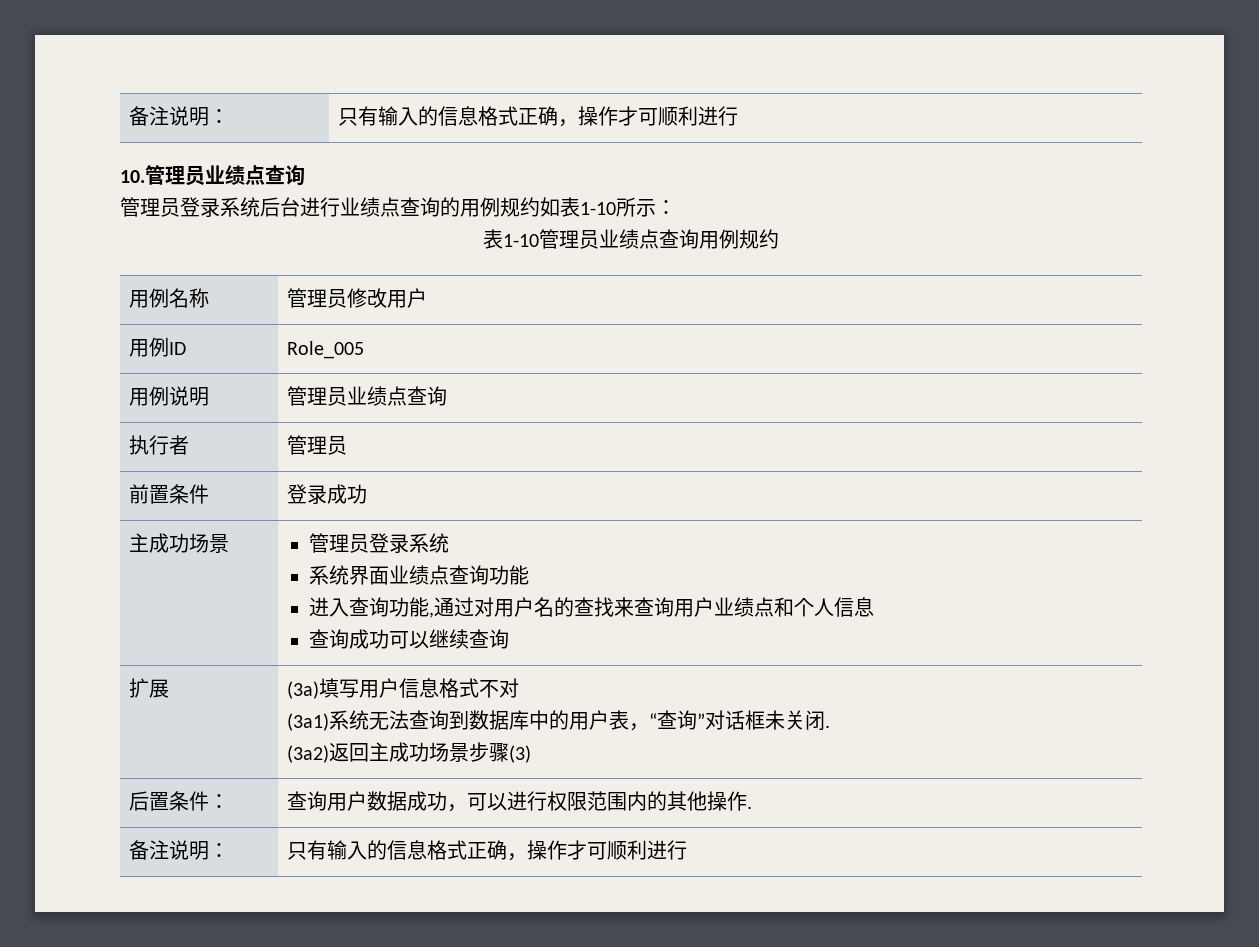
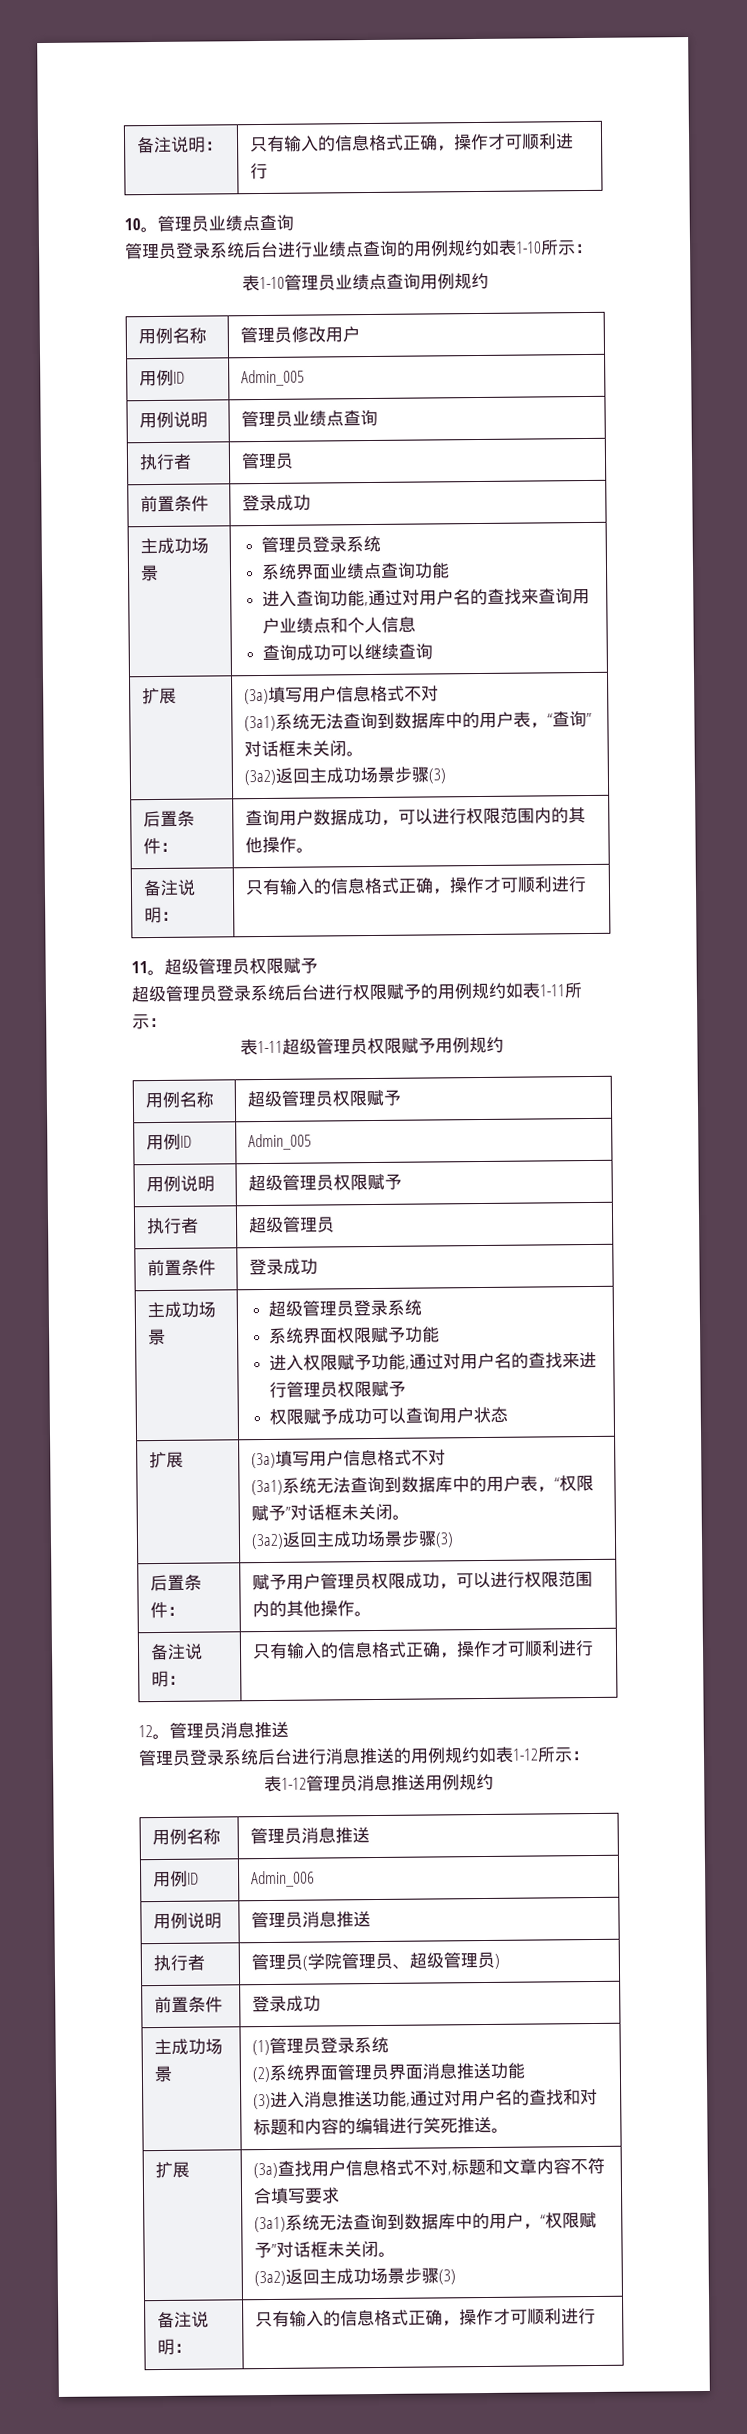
[120,170,145,183] 10. -> [124,218,158,233] 10。
[287,341,365,359] Role_005 -> [241,369,306,387] Admin_005
[825,725,831,728] . -> [346,751,365,757] 。
[747,806,753,809] . -> [296,847,315,853] 。
(688, 850) none -> [131,957,318,976] [131,982,582,1003] [132,1014,167,1030] [240,1036,504,1056] [145,1091,215,1109] [247,1089,402,1108] [146,1133,193,1151] [248,1133,313,1151] [146,1175,216,1193] [248,1173,403,1192] [147,1217,200,1235] [248,1216,336,1234] [147,1259,217,1277] [249,1258,319,1276] [147,1301,217,1318] [148,1328,167,1346] [268,1299,423,1317] [269,1326,441,1344] [269,1351,598,1371] [269,1380,407,1398] [269,1406,509,1425] [149,1451,185,1469] [251,1449,447,1469] [251,1474,595,1496] [251,1503,411,1522] [251,1530,455,1550] [150,1574,203,1592] [150,1601,186,1619] [252,1570,594,1591] [252,1600,373,1618] [150,1643,204,1661] [151,1670,187,1688] [252,1639,595,1660] [138,1721,289,1740] [138,1746,590,1767] [264,1773,494,1793] [152,1828,222,1846] [250,1827,371,1845] [153,1870,200,1888] [251,1870,316,1888] [153,1912,223,1930] [251,1911,372,1929] [153,1954,206,1972] [251,1951,501,1971] [154,1996,224,2014] [252,1995,322,2013] [154,2038,224,2055] [154,2065,173,2083] [252,2036,390,2056] [252,2062,526,2083] [253,2088,599,2110] [253,2116,510,2136] [155,2161,191,2179] [253,2157,606,2179] [253,2187,341,2205] [254,2211,598,2233] [254,2240,397,2259] [254,2267,457,2287] [157,2311,210,2329] [157,2338,193,2356] [255,2307,597,2328] // 11。超级管理员权限赋予 // 超级管理员登录系统后台进行权限赋予的用例规约如表1-11所示： // 表1-11超级管理员权限赋予用例规约 // 用例名称 | 超级管理员权限赋予 // 用例ID | Admin_005 // 用例说明 | 超级管理员权限赋予 // 执行者 | 超级管理员 // 前置条件 | 登录成功 // 主成功场景 | 超级管理员登录系统 // 系统界面权限赋予功能 // 进入权限赋予功能,通过对用户名的查找来进行管理员权限赋予 // 权限赋予成功可以查询用户状态 // 扩展 | (3a)填写用户信息格式不对 // (3a1)系统无法查询到数据库中的用户表，“权限赋予”对话框未关闭。 // (3a2)返回主成功场景步骤(3) // 后置条件： | 赋予用户管理员权限成功，可以进行权限范围内的其他操作。 // 备注说明： | 只有输入的信息格式正确，操作才可顺利进行 // 12。管理员消息推送 // 管理员登录系统后台进行消息推送的用例规约如表1-12所示： // 表1-12管理员消息推送用例规约 // 用例名称 | 管理员消息推送 // 用例ID | Admin_006 // 用例说明 | 管理员消息推送 // 执行者 | 管理员(学院管理员、超级管理员) // 前置条件 | 登录成功 // 主成功场景 | (1)管理员登录系统 // (2)系统界面管理员界面消息推送功能 // (3)进入消息推送功能,通过对用户名的查找和对标题和内容的编辑进行笑死推送。 // 扩展 | (3a)查找用户信息格式不对,标题和文章内容不符合填写要求 // (3a1)系统无法查询到数据库中的用户，“权限赋予”对话框未关闭。 // (3a2)返回主成功场景步骤(3) // 备注说明： | 只有输入的信息格式正确，操作才可顺利进行

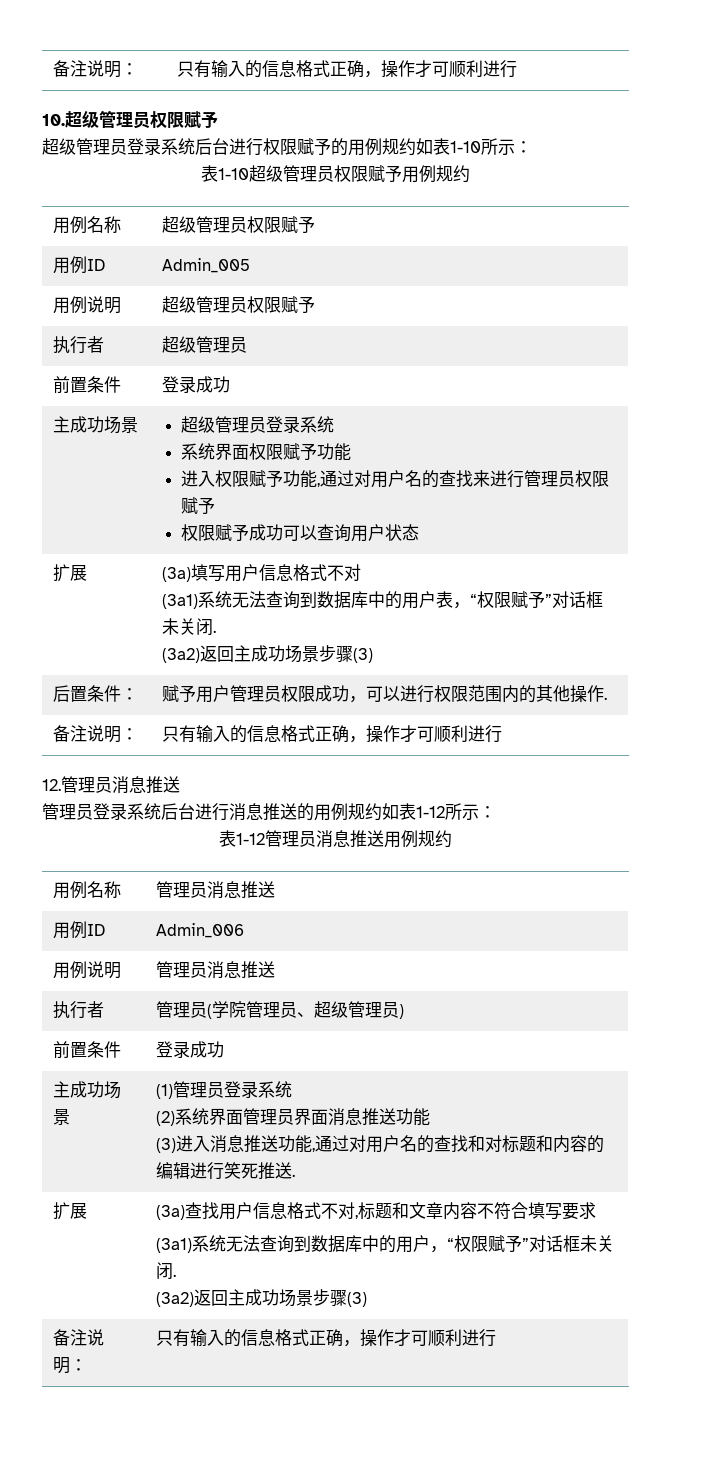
[124,214,294,233] [124,239,593,260] [241,272,489,292] [138,327,208,345] [240,326,361,344] [139,369,186,387] [241,369,306,387] [139,411,209,429] [241,409,379,428] [139,453,193,471] [241,452,295,470] [140,495,210,513] [242,494,312,512] [140,537,210,554] [140,564,160,582] [261,535,382,554] [261,562,451,581] [262,588,591,608] [262,616,417,635] [262,643,434,661] [142,687,178,705] [244,685,440,705] [244,711,593,732] [244,740,365,758] [244,766,447,786] [143,810,196,828] [143,837,179,855] [245,807,587,827] [245,836,315,854] [143,879,197,897] [144,906,180,924] [245,876,588,896] [131,961,165,976] 10。管理员业绩点查询 // 管理员登录系统后台进行业绩点查询的用例规约如表1-10所示： // 表1-10管理员业绩点查询用例规约 // 用例名称 | 管理员修改用户 // 用例ID | Admin_005 // 用例说明 | 管理员业绩点查询 // 执行者 | 管理员 // 前置条件 | 登录成功 // 主成功场景 | 管理员登录系统 // 系统界面业绩点查询功能 // 进入查询功能,通过对用户名的查找来查询用户业绩点和个人信息 // 查询成功可以继续查询 // 扩展 | (3a)填写用户信息格式不对 // (3a1)系统无法查询到数据库中的用户表，“查询”对话框未关闭。 // (3a2)返回主成功场景步骤(3) // 后置条件： | 查询用户数据成功，可以进行权限范围内的其他操作。 // 备注说明： | 只有输入的信息格式正确，操作才可顺利进行 // 11。 -> [42,114,65,126] 10.
[539,982,582,999] [132,1014,167,1030] [240,1039,283,1056] 1-11所示： // 表1-11 -> [450,138,532,155] [201,165,249,182] 1-10所示： // 表1-10
[392,1514,411,1520] 。 -> [213,630,217,633] .
[354,1611,373,1617] 。 -> [604,697,608,700] .
[138,1725,170,1740] 12。 -> [42,779,61,791] 12.
[491,2127,510,2133] 。 -> [292,1174,296,1177] .
[378,2251,397,2257] 。 -> [173,1274,177,1277] .

